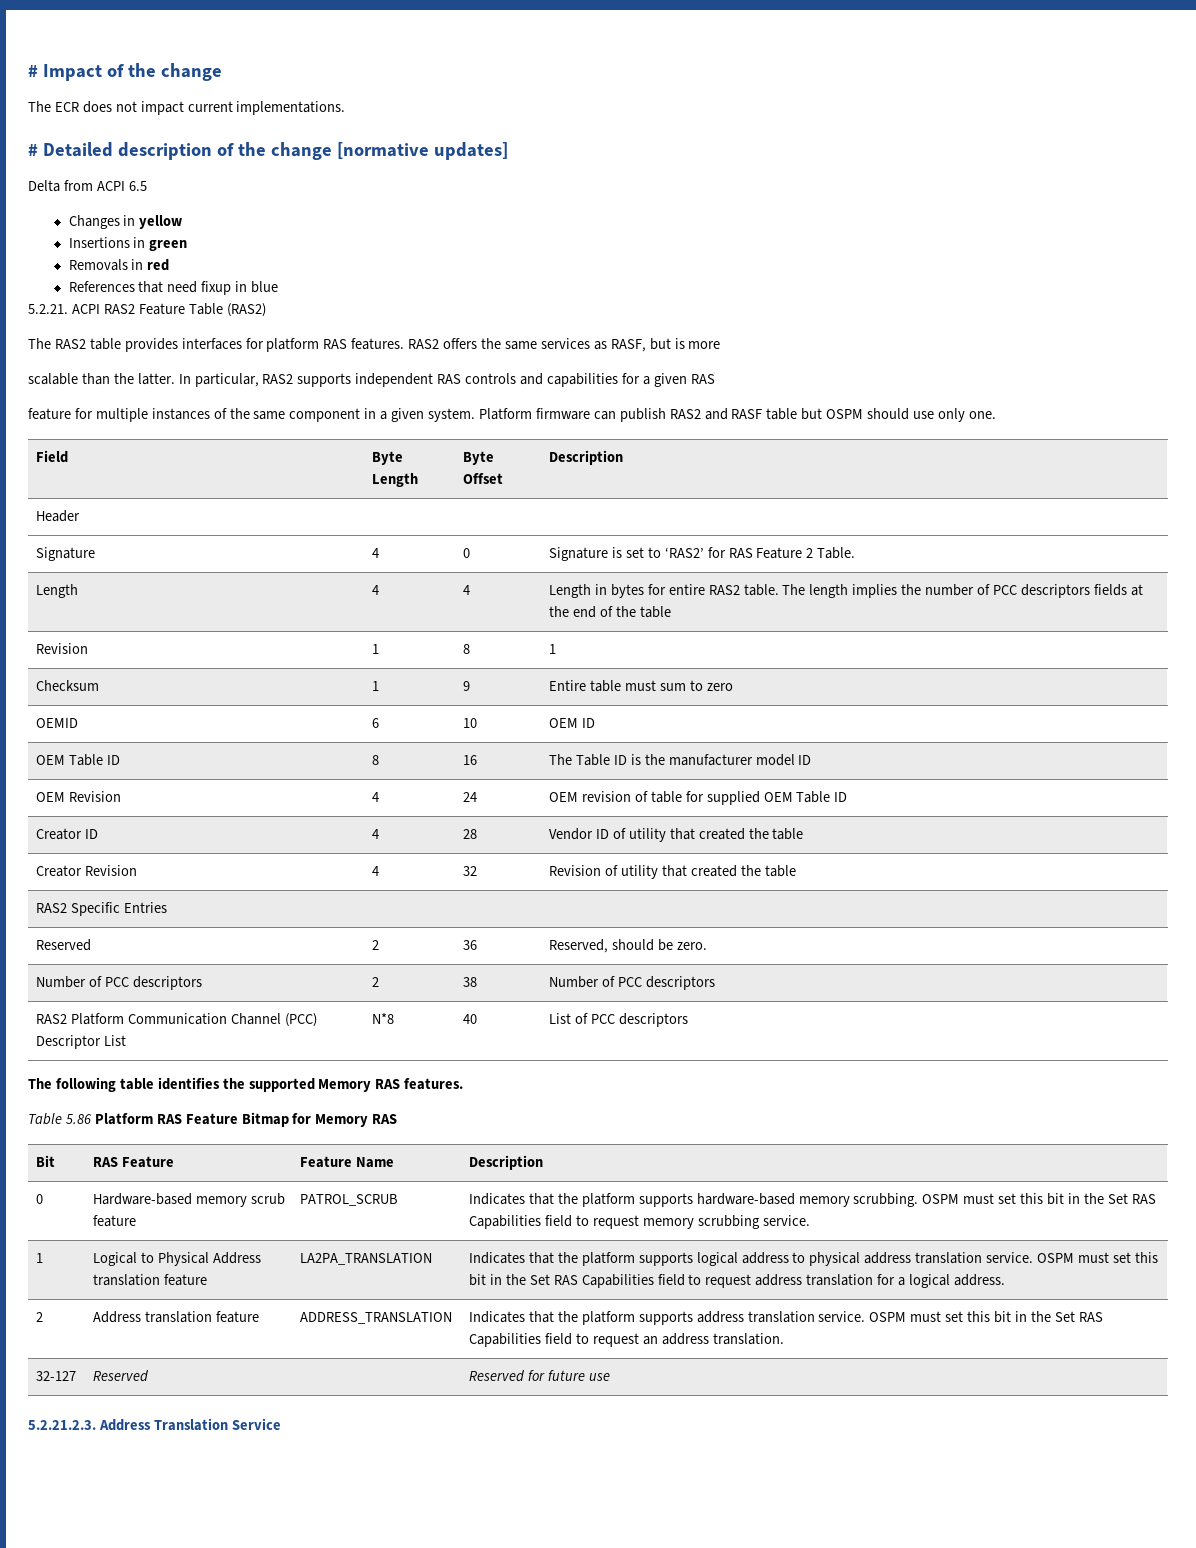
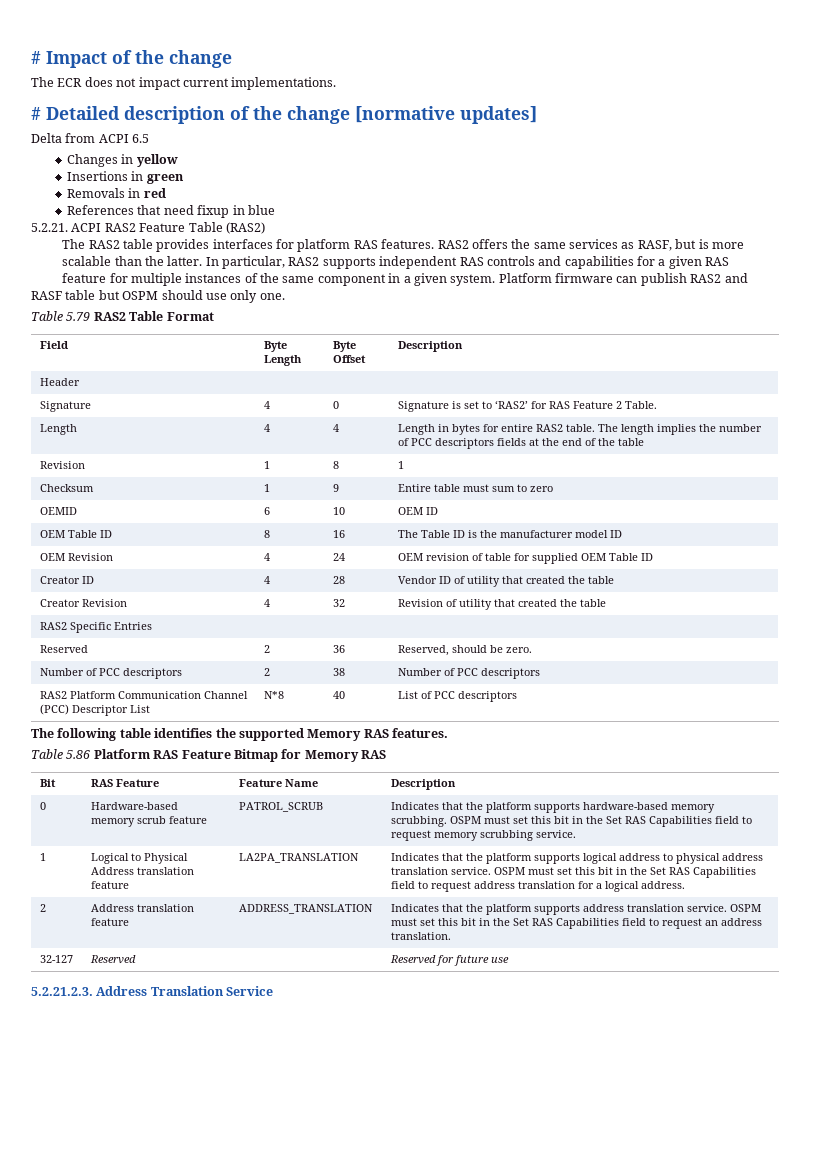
(996, 415) none -> [31,311,214,321] // Table 5.79 RAS2 Table Format

